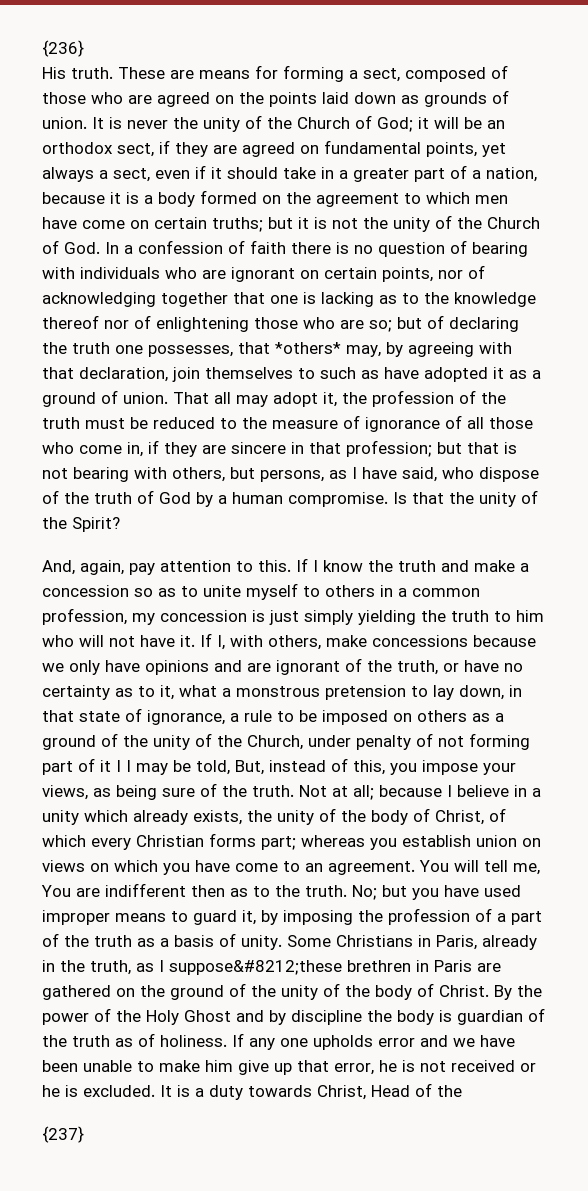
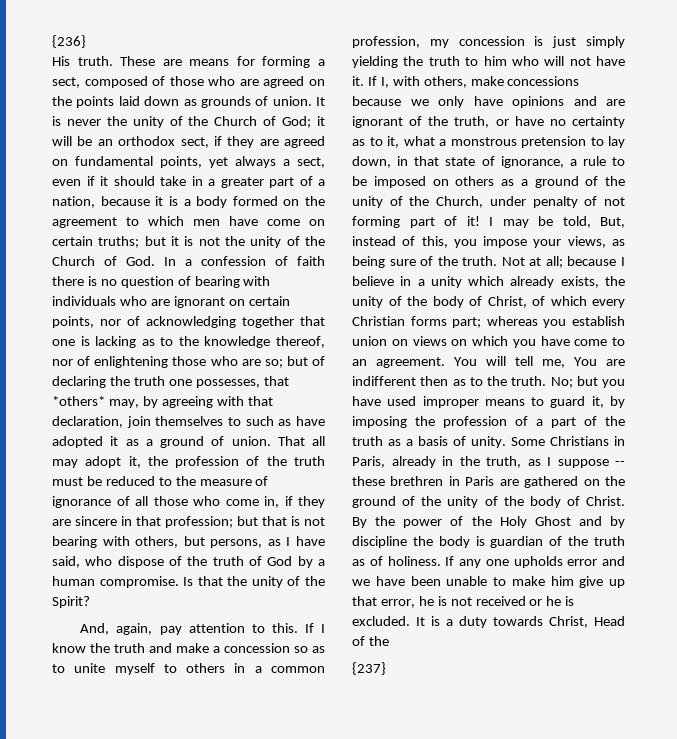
[42,315,99,329] thereof -> [276,336,325,348] thereof,
[100,760,121,772] it I -> [466,216,480,226] it!
[169,960,342,975] suppose&#8212;these -> [557,459,625,468] [352,476,385,486] suppose -- these

